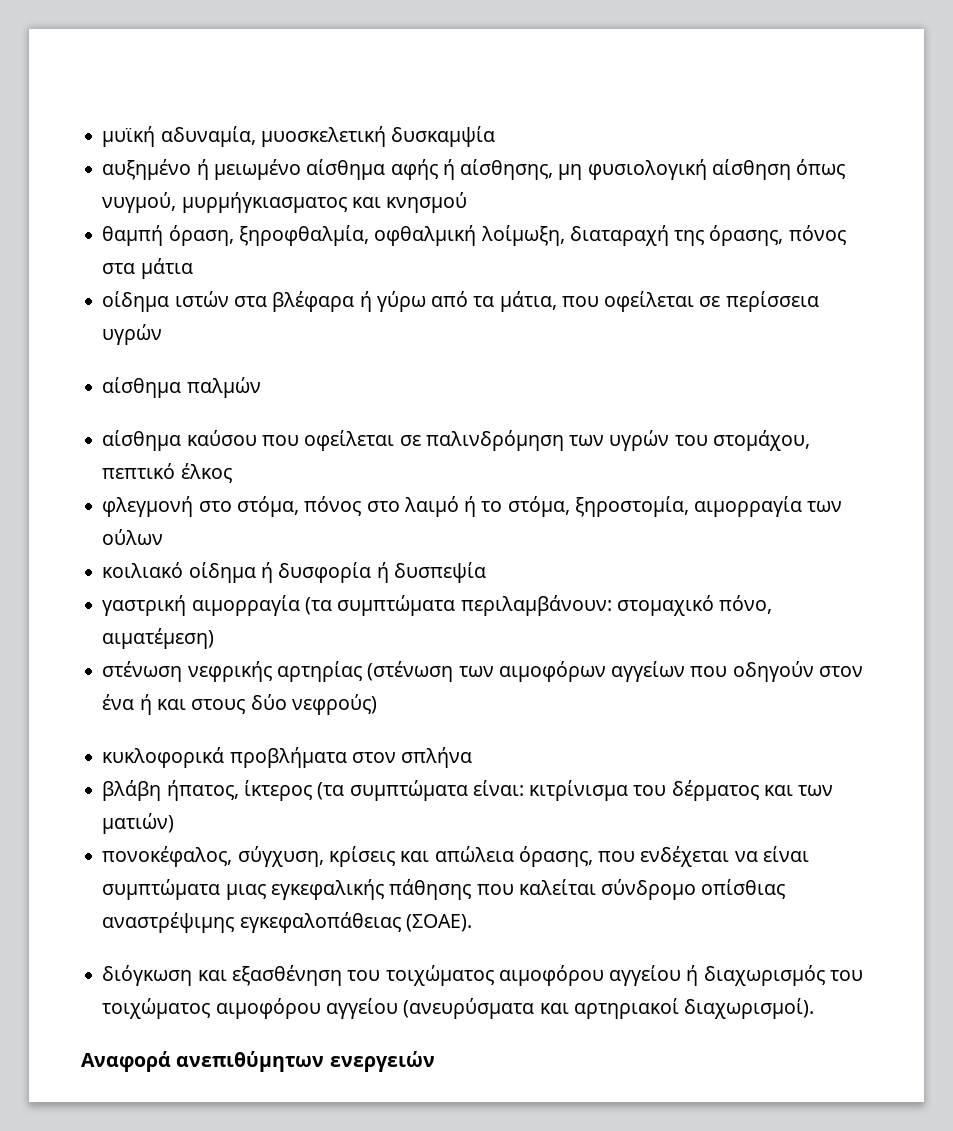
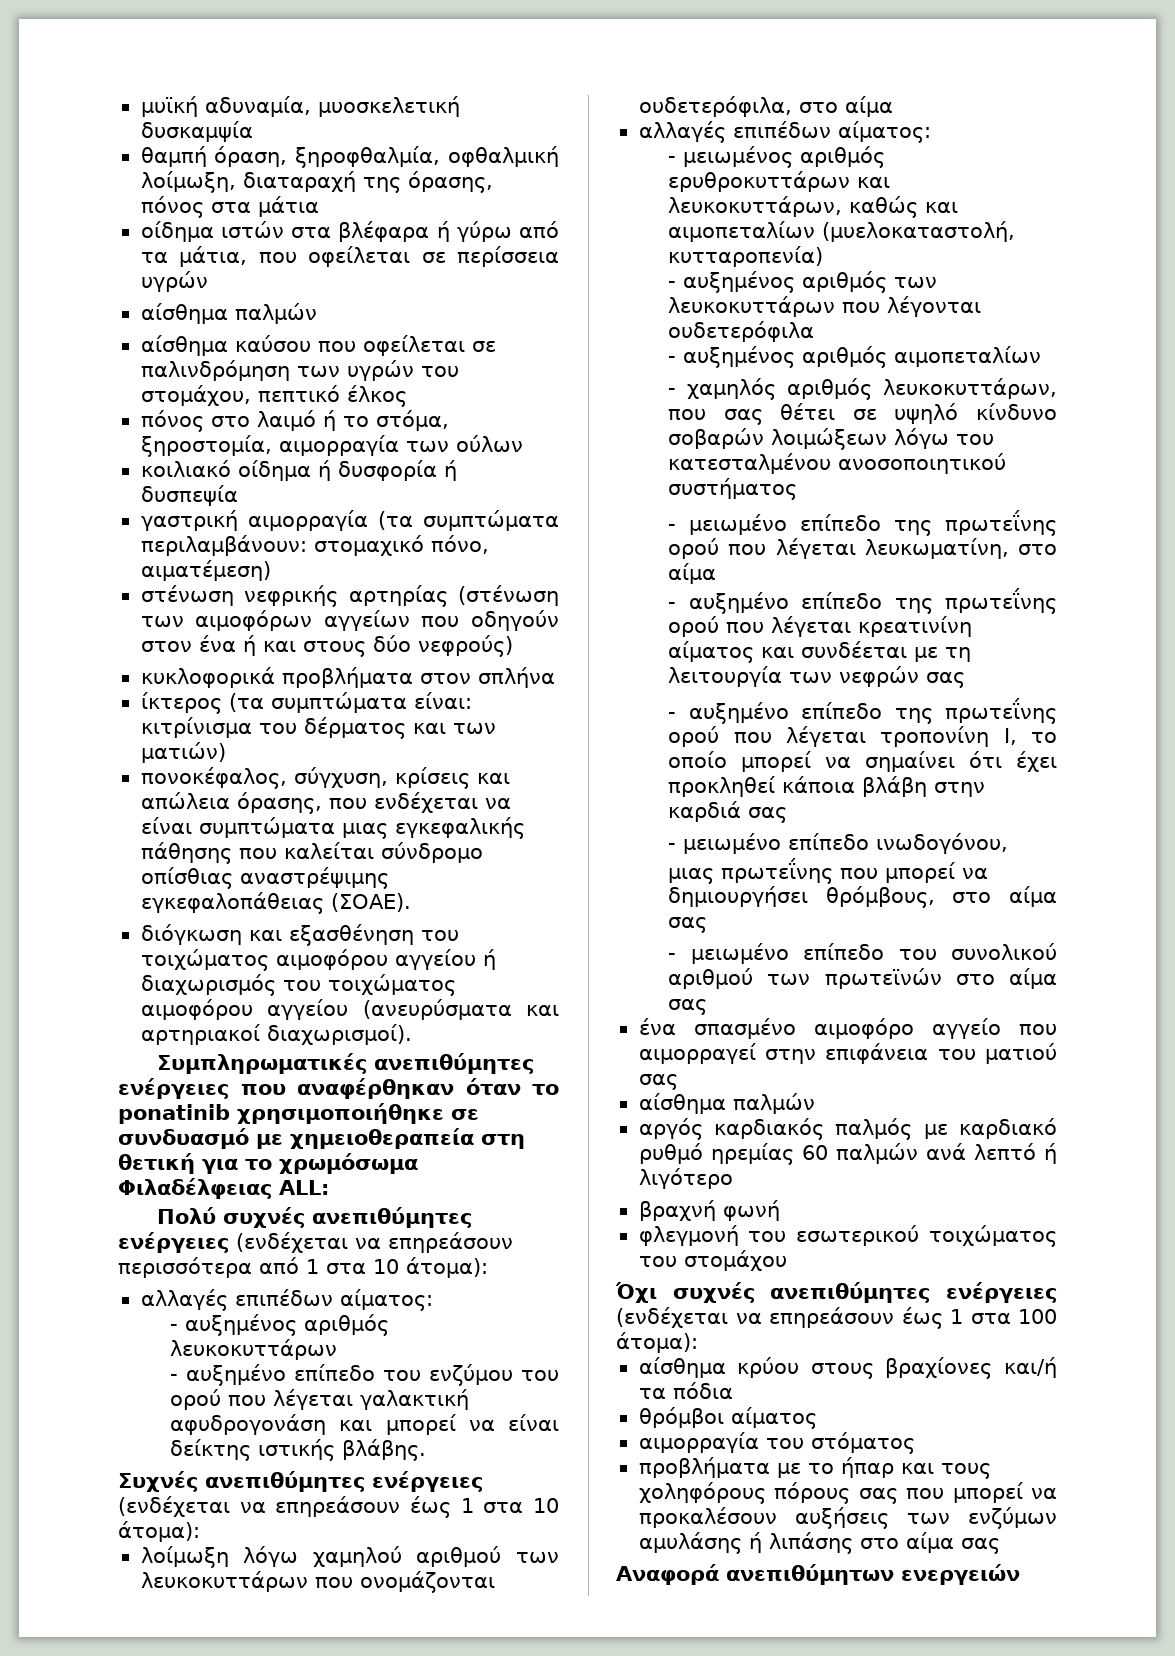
[102,159,846,180] [102,192,468,213] // αυξημένο ή μειωμένο αίσθημα αφής ή αίσθησης, μη φυσιολογική αίσθηση όπως νυγμού, μυρμήγκιασματος και κνησμού -> (253, 131) none
[102,496,299,517] φλεγμονή στο στόμα, -> (407, 396) none
[102,780,239,801] βλάβη ήπατος, -> (555, 677) none
(815, 1008) none -> [157,1053,535,1074] [118,1078,559,1099] [118,1103,479,1124] [118,1128,525,1149] [118,1153,418,1174] [118,1178,329,1199] [157,1207,473,1228] [118,1232,513,1253] [118,1257,488,1278] [140,1289,433,1311] [170,1314,390,1336] [170,1339,338,1360] [170,1364,559,1386] [170,1389,470,1410] [170,1414,559,1435] [170,1439,427,1461] [118,1471,483,1492] [118,1496,560,1518] [118,1521,200,1542] [140,1546,559,1568] [140,1571,495,1593] [638,96,893,117] [638,121,931,143] [668,146,886,168] [668,171,891,192] [668,196,959,218] [668,221,1016,242] [668,246,824,267] [668,271,938,293] [668,296,982,317] [668,321,815,342] [668,346,1042,368] [668,378,1057,400] [668,403,1057,425] [668,428,995,450] [668,453,1007,474] [668,478,798,500] [668,510,1057,536] [668,538,1057,559] [668,563,717,584] [668,588,1057,614] [668,616,973,637] [668,641,972,663] [668,666,966,688] [668,698,1057,724] [668,726,1057,747] [668,751,1057,772] [668,776,986,797] [668,801,788,823] [668,833,1009,854] [668,858,989,884] [668,886,1057,908] [668,917,708,933] [668,943,1057,964] [668,968,1057,989] [668,999,708,1015] [638,1018,1057,1039] [638,1043,1057,1064] [638,1074,678,1090] [638,1093,815,1114] [638,1118,1057,1140] [638,1143,1057,1165] [638,1168,733,1189] [638,1200,780,1221] [638,1225,1057,1247] [638,1250,787,1271] [615,1282,1057,1303] [616,1307,1057,1329] [616,1332,698,1353] [638,1357,1057,1379] [638,1382,733,1399] [638,1407,817,1429] [638,1432,915,1454] [638,1457,991,1479] [638,1482,1057,1504] [638,1507,1057,1529] [638,1532,1000,1554] // Συμπληρωματικές ανεπιθύμητες ενέργειες που αναφέρθηκαν όταν το ponatinib χρησιμοποιήθηκε σε συνδυασμό με χημειοθεραπεία στη θετική για το χρωμόσωμα Φιλαδέλφειας ALL: // Πολύ συχνές ανεπιθύμητες ενέργειες (ενδέχεται να επηρεάσουν περισσότερα από 1 στα 10 άτομα): // αλλαγές επιπέδων αίματος: // - αυξημένος αριθμός λευκοκυττάρων // - αυξημένο επίπεδο του ενζύμου του ορού που λέγεται γαλακτική αφυδρογονάση και μπορεί να είναι δείκτης ιστικής βλάβης. // Συχνές ανεπιθύμητες ενέργειες (ενδέχεται να επηρεάσουν έως 1 στα 10 άτομα): // λοίμωξη λόγω χαμηλού αριθμού των λευκοκυττάρων που ονομάζονται ουδετερόφιλα, στο αίμα // αλλαγές επιπέδων αίματος: // - μειωμένος αριθμός ερυθροκυττάρων και λευκοκυττάρων, καθώς και αιμοπεταλίων (μυελοκαταστολή, κυτταροπενία) // - αυξημένος αριθμός των λευκοκυττάρων που λέγονται ουδετερόφιλα // - αυξημένος αριθμός αιμοπεταλίων // - χαμηλός αριθμός λευκοκυττάρων, που σας θέτει σε υψηλό κίνδυνο σοβαρών λοιμώξεων λόγω του κατεσταλμένου ανοσοποιητικού συστήματος // - μειωμένο επίπεδο της πρωτεΐνης ορού που λέγεται λευκωματίνη, στο αίμα // - αυξημένο επίπεδο της πρωτεΐνης ορού που λέγεται κρεατινίνη αίματος και συνδέεται με τη λειτουργία των νεφρών σας // - αυξημένο επίπεδο της πρωτεΐνης ορού που λέγεται τροπονίνη Ι, το οποίο μπορεί να σημαίνει ότι έχει προκληθεί κάποια βλάβη στην καρδιά σας // - μειωμένο επίπεδο ινωδογόνου, μιας πρωτεΐνης που μπορεί να δημιουργήσει θρόμβους, στο αίμα σας // - μειωμένο επίπεδο του συνολικού αριθμού των πρωτεϊνών στο αίμα σας // ένα σπασμένο αιμοφόρο αγγείο που αιμορραγεί στην επιφάνεια του ματιού σας // αίσθημα παλμών // αργός καρδιακός παλμός με καρδιακό ρυθμό ηρεμίας 60 παλμών ανά λεπτό ή λιγότερο // βραχνή φωνή // φλεγμονή του εσωτερικού τοιχώματος του στομάχου // Όχι συχνές ανεπιθύμητες ενέργειες (ενδέχεται να επηρεάσουν έως 1 στα 100 άτομα): // αίσθημα κρύου στους βραχίονες και/ή τα πόδια // θρόμβοι αίματος // αιμορραγία του στόματος // προβλήματα με το ήπαρ και τους χοληφόρους πόρους σας που μπορεί να προκαλέσουν αυξήσεις των ενζύμων αμυλάσης ή λιπάσης στο αίμα σας

